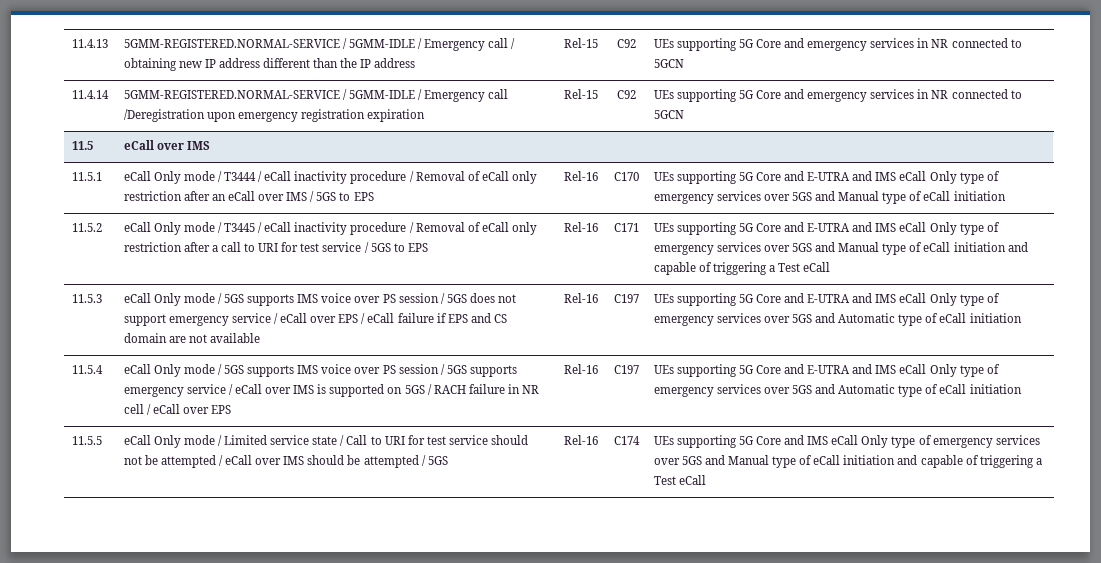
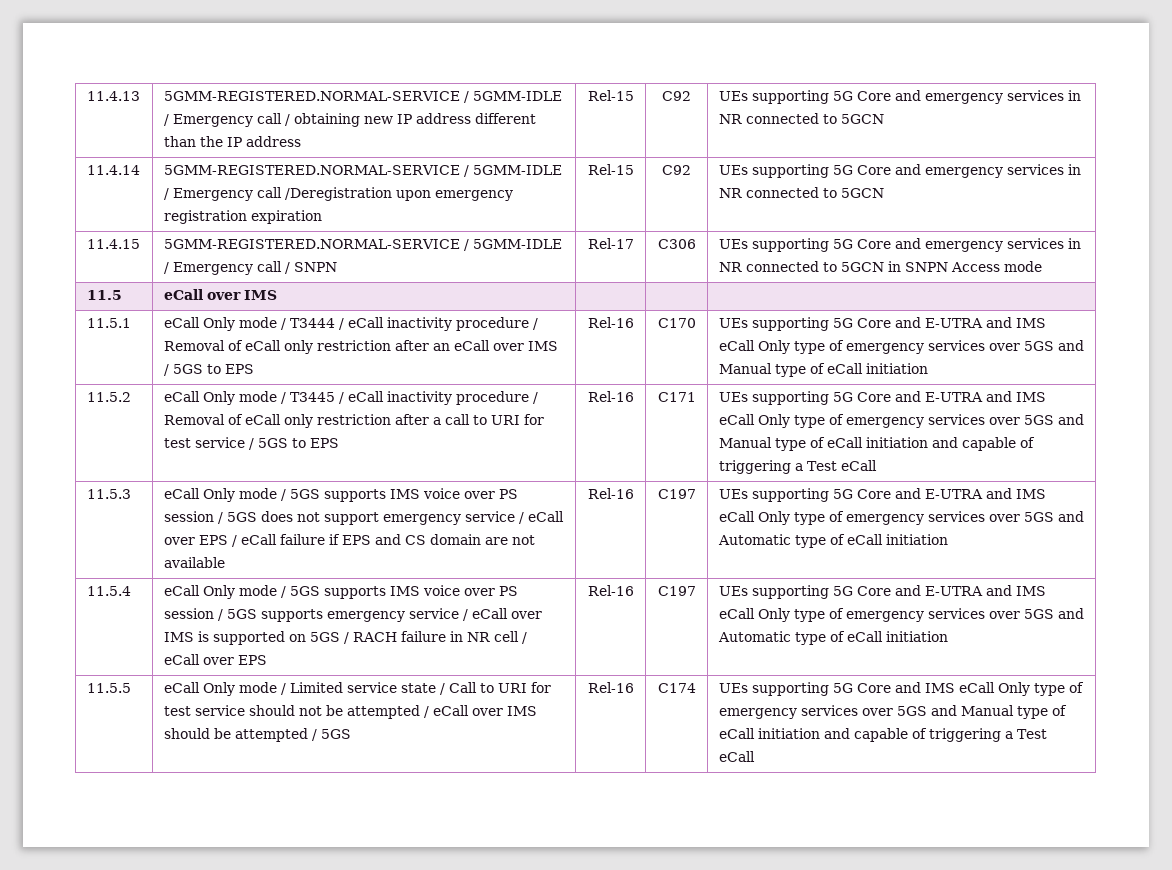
(684, 114) none -> [86,239,140,249] [163,239,562,251] [163,261,337,275] [587,238,634,249] [657,239,696,249] [718,238,1081,252] [718,261,1042,272] // 11.4.15 | 5GMM-REGISTERED.NORMAL-SERVICE / 5GMM-IDLE / Emergency call / SNPN | Rel-17 | C306 | UEs supporting 5G Core and emergency services in NR connected to 5GCN in SNPN Access mode

